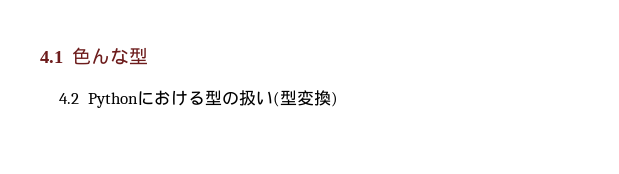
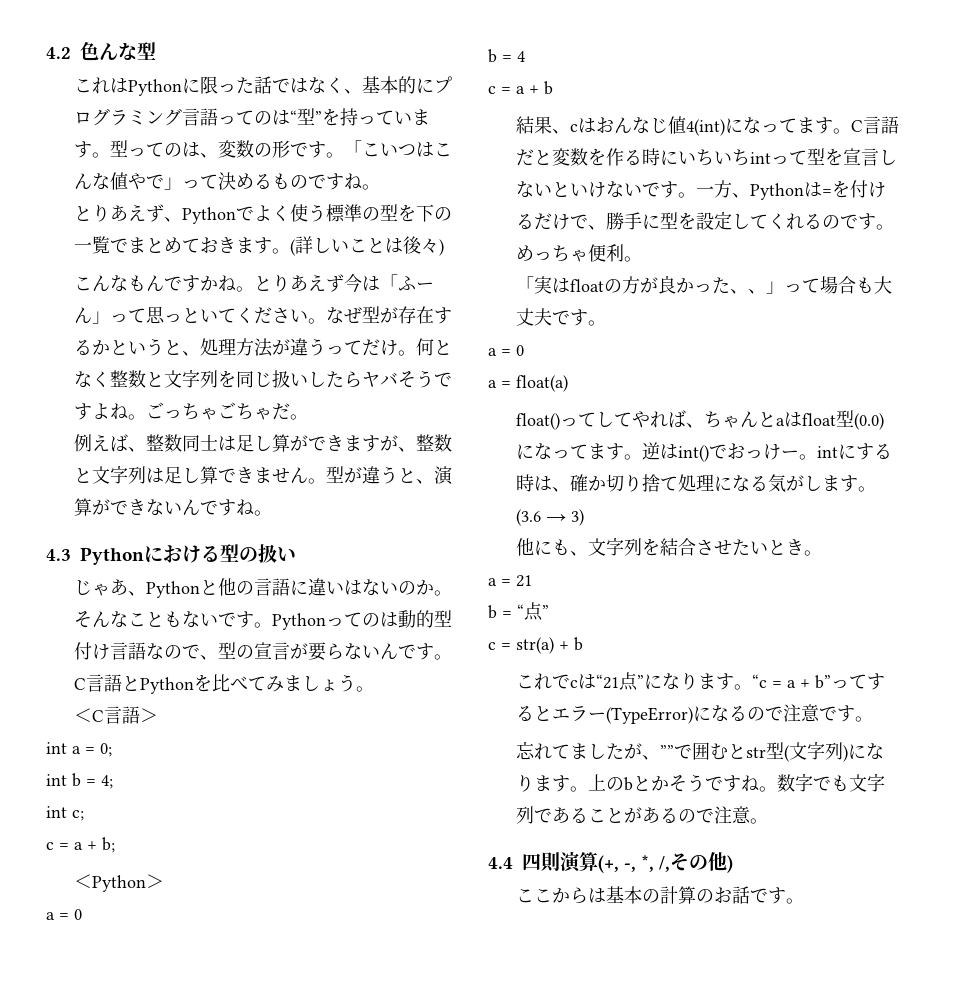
[40,51,63,63] 4.1 -> [46,47,71,59] 4.2
[59,93,80,104] 4.2 -> [74,76,453,96] [74,108,431,126] [74,140,453,158] [74,172,381,190] [74,204,453,224] [74,236,445,256] [74,274,435,293] [74,306,453,324] [74,338,453,357] [74,369,453,388] [74,402,309,420] [74,434,453,452] [74,465,455,485] [74,498,273,516] [46,549,71,561] これはPythonに限った話ではなく、基本的にプログラミング言語ってのは“型”を持っています。型ってのは、変数の形です。「こいつはこんな値やで」って決めるものですね。 // とりあえず、Pythonでよく使う標準の型を下の一覧でまとめておきます。(詳しいことは後々) // こんなもんですかね。とりあえず今は「ふーん」って思っといてください。なぜ型が存在するかというと、処理方法が違うってだけ。何となく整数と文字列を同じ扱いしたらヤバそうですよね。ごっちゃごちゃだ。 // 例えば、整数同士は足し算ができますが、整数と文字列は足し算できません。型が違うと、演算ができないんですね。 // 4.3
[272,90,338,107] (型変換) -> [74,578,453,598] [74,610,453,630] [74,642,453,661] [74,674,375,694] [74,706,159,724] [46,742,112,757] [46,773,113,789] [46,806,84,821] [46,837,115,853] [74,874,165,892] [46,909,82,920] [488,49,525,63] [488,81,553,95] [516,116,900,136] [516,148,898,166] [516,180,887,200] [516,211,895,230] [516,244,643,262] [516,276,893,294] [516,308,607,326] [488,345,524,356] [488,375,568,392] [516,410,885,430] [516,442,893,462] [516,474,877,492] [516,509,585,526] [516,537,823,556] [488,575,532,587] [488,602,549,621] [488,637,583,654] [516,672,886,691] [516,704,874,724] [516,741,885,762] [516,773,886,792] [516,806,769,824] [488,852,734,873] [516,886,805,904] // じゃあ、Pythonと他の言語に違いはないのか。そんなこともないです。Pythonってのは動的型付け言語なので、型の宣言が要らないんです。C言語とPythonを比べてみましょう。 // ＜C言語＞ // int a = 0; // int b = 4; // int c; // c = a + b; // ＜Python＞ // a = 0 // b = 4 // c = a + b // 結果、cはおんなじ値4(int)になってます。C言語だと変数を作る時にいちいちintって型を宣言しないといけないです。一方、Pythonは=を付けるだけで、勝手に型を設定してくれるのです。めっちゃ便利。 // 「実はfloatの方が良かった、、」って場合も大丈夫です。 // a = 0 // a = float(a) // float()ってしてやれば、ちゃんとaはfloat型(0.0)になってます。逆はint()でおっけー。intにする時は、確か切り捨て処理になる気がします。(3.6 → 3) // 他にも、文字列を結合させたいとき。 // a = 21 // b = “点” // c = str(a) + b // これでcは“21点”になります。“c = a + b”ってするとエラー(TypeError)になるので注意です。 // 忘れてましたが、””で囲むとstr型(文字列)になります。上のbとかそうですね。数字でも文字列であることがあるので注意。 // 4.4四則演算(+, -, *, /,その他) // ここからは基本の計算のお話です。

